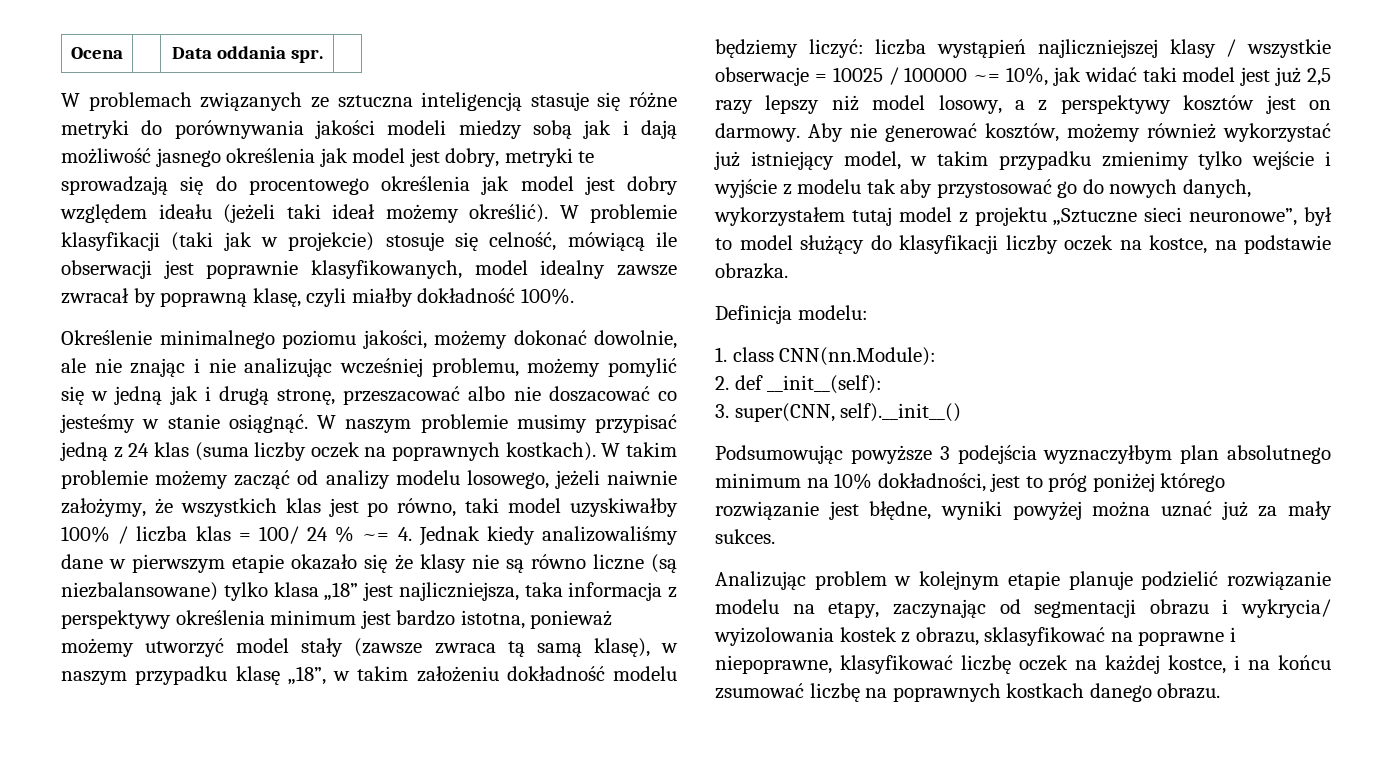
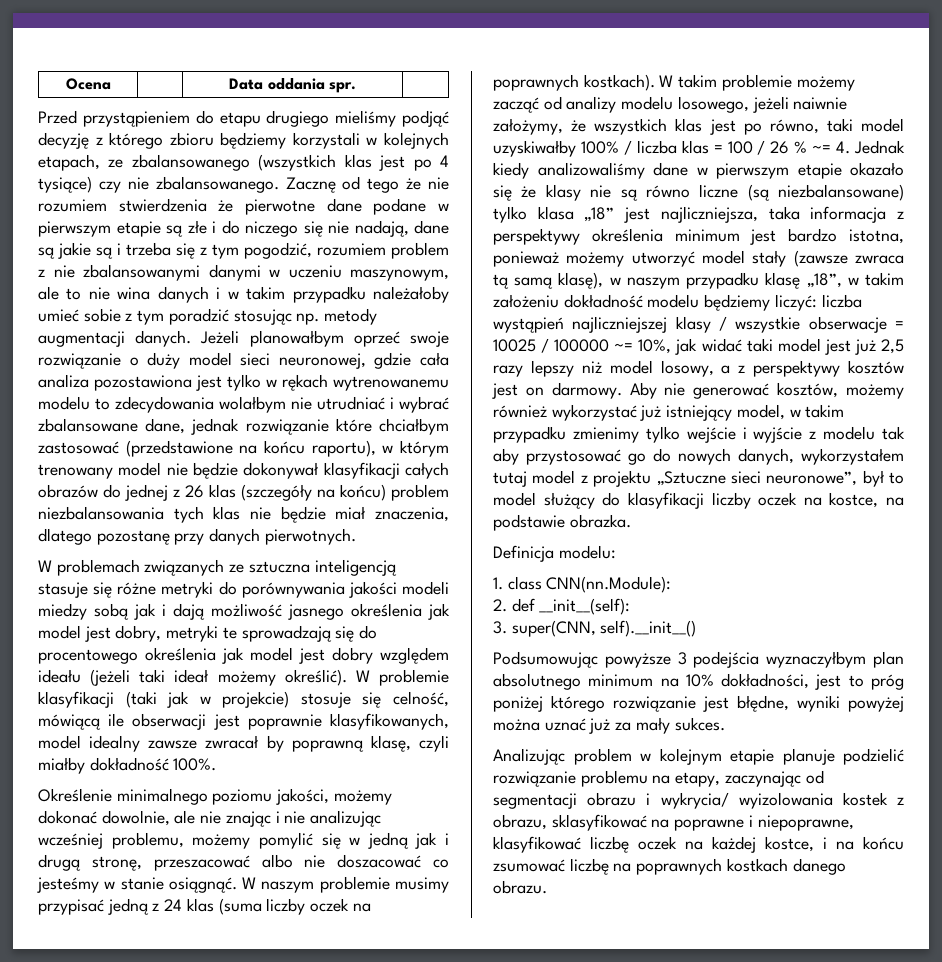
(323, 56) none -> [38,110,449,127] [38,132,449,149] [38,154,450,171] [38,176,449,193] [38,198,450,215] [38,220,449,237] [38,242,449,259] [38,264,449,281] [38,286,450,303] [38,308,378,325] [38,330,449,347] [38,352,449,369] [38,374,449,391] [38,396,449,413] [38,418,449,435] [38,440,450,457] [38,462,449,479] [38,484,449,501] [38,506,449,523] [38,528,356,545] // Przed przystąpieniem do etapu drugiego mieliśmy podjąć decyzję z którego zbioru będziemy korzystali w kolejnych etapach, ze zbalansowanego (wszystkich klas jest po 4 tysiące) czy nie zbalansowanego. Zacznę od tego że nie rozumiem stwierdzenia że pierwotne dane podane w pierwszym etapie są złe i do niczego się nie nadają, dane są jakie są i trzeba się z tym pogodzić, rozumiem problem z nie zbalansowanymi danymi w uczeniu maszynowym, ale to nie wina danych i w takim przypadku należałoby umieć sobie z tym poradzić stosując np. metody augmentacji danych. Jeżeli planowałbym oprzeć swoje rozwiązanie o duży model sieci neuronowej, gdzie cała analiza pozostawiona jest tylko w rękach wytrenowanemu modelu to zdecydowania wolałbym nie utrudniać i wybrać zbalansowane dane, jednak rozwiązanie które chciałbym zastosować (przedstawione na końcu raportu), w którym trenowany model nie będzie dokonywał klasyfikacji całych obrazów do jednej z 26 klas (szczegóły na końcu) problem niezbalansowania tych klas nie będzie miał znaczenia, dlatego pozostanę przy danych pierwotnych.
[258,526,328,544] 100/ 24 -> [727,140,790,155] 100 / 26
[715,599,779,614] modelu -> [580,770,648,787] problemu

